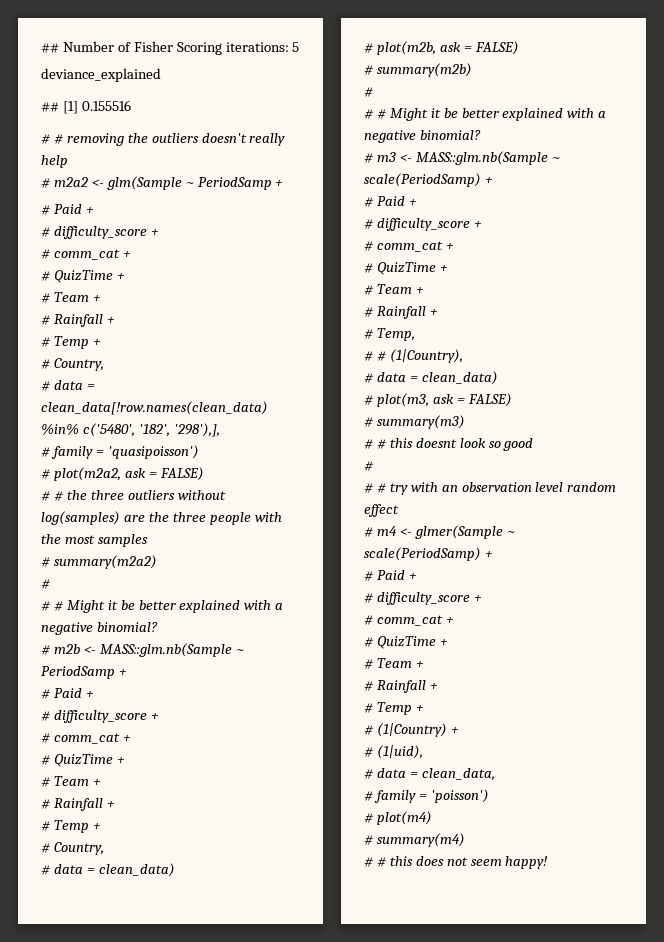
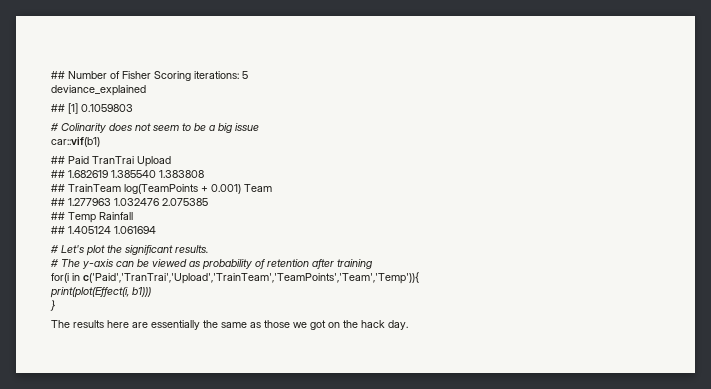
[81,100,131,111] [41,133,286,146] [41,155,68,168] [41,176,284,190] [41,204,94,215] [41,226,159,239] [41,249,131,260] [41,270,125,283] [41,292,101,303] [41,314,115,327] [41,336,101,349] [41,358,104,371] [41,380,95,391] [41,401,268,415] [41,423,220,437] [41,445,199,459] [41,467,204,481] [41,490,226,501] [41,511,282,525] [41,534,148,547] [41,555,157,569] [41,579,50,589] [41,600,284,613] [41,622,158,635] [41,643,244,657] [41,666,127,679] [41,688,94,699] [41,710,159,723] [41,733,131,744] [41,754,125,767] [41,776,101,787] [41,798,115,811] [41,820,101,833] [41,842,104,855] [41,863,175,877] [364,41,519,55] [364,63,472,77] [364,87,373,97] [364,108,607,121] [364,130,481,143] [364,151,560,165] [364,173,493,187] [364,196,417,207] [364,218,482,231] [364,241,454,252] [364,262,448,275] [364,284,424,295] [364,306,438,319] [364,328,415,341] [364,349,463,363] [364,371,498,385] [364,393,512,407] [364,415,465,429] [364,438,534,451] [364,461,373,471] [364,482,617,495] [364,504,399,517] [364,525,515,539] [364,547,493,561] [364,570,417,581] [364,592,482,605] [364,615,454,626] [364,636,448,649] [364,658,424,669] [364,680,438,693] [364,702,424,715] [364,723,459,737] [364,745,423,759] [364,768,495,781] [364,789,489,803] [364,811,432,825] [364,833,465,847] [364,856,549,869] 0.155516 // # # removing the outliers doesn't really help // # m2a2 <- glm(Sample ~ PeriodSamp + // # Paid + // # difficulty_score + // # comm_cat + // # QuizTime + // # Team + // # Rainfall + // # Temp + // # Country, // # data = clean_data[!row.names(clean_data) %in% c('5480', '182', '298'),], // # family = 'quasipoisson') // # plot(m2a2, ask = FALSE) // # # the three outliers without log(samples) are the three people with the most samples // # summary(m2a2) // # // # # Might it be better explained with a negative binomial? // # m2b <- MASS::glm.nb(Sample ~ PeriodSamp + // # Paid + // # difficulty_score + // # comm_cat + // # QuizTime + // # Team + // # Rainfall + // # Temp + // # Country, // # data = clean_data) // # plot(m2b, ask = FALSE) // # summary(m2b) // # // # # Might it be better explained with a negative binomial? // # m3 <- MASS::glm.nb(Sample ~ scale(PeriodSamp) + // # Paid + // # difficulty_score + // # comm_cat + // # QuizTime + // # Team + // # Rainfall + // # Temp, // # # (1|Country), // # data = clean_data) // # plot(m3, ask = FALSE) // # summary(m3) // # # this doesnt look so good // # // # # try with an observation level random effect // # m4 <- glmer(Sample ~ scale(PeriodSamp) + // # Paid + // # difficulty_score + // # comm_cat + // # QuizTime + // # Team + // # Rainfall + // # Temp + // # (1|Country) + // # (1|uid), // # data = clean_data, // # family = 'poisson') // # plot(m4) // # summary(m4) // # # this does not seem happy! -> [81,104,133,112] [50,123,259,133] [51,137,100,147] [51,156,171,167] [51,170,204,178] [51,184,272,194] [51,198,208,206] [51,212,133,223] [51,226,156,234] [50,245,208,256] [50,259,372,270] [51,272,419,284] [50,287,151,298] [50,300,55,311] [51,320,408,330] 0.1059803 // # Colinarity does not seem to be a big issue // car::vif(b1) // ## Paid TranTrai Upload // ## 1.682619 1.385540 1.383808 // ## TrainTeam log(TeamPoints + 0.001) Team // ## 1.277963 1.032476 2.075385 // ## Temp Rainfall // ## 1.405124 1.061694 // # Let's plot the significant results. // # The y-axis can be viewed as probability of retention after training // for(i in c('Paid','TranTrai','Upload','TrainTeam','TeamPoints','Team','Temp')){ // print(plot(Effect(i, b1))) // } // The results here are essentially the same as those we got on the hack day.

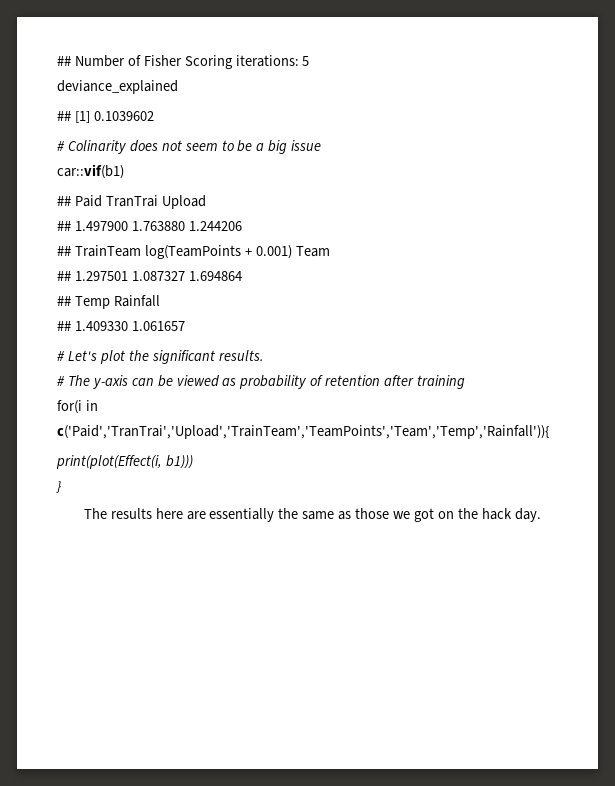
[81,104,133,112] 0.1059803 -> [93,111,154,121] 0.1039602
[68,170,204,178] 1.682619 1.385540 1.383808 -> [74,221,242,231] 1.497900 1.763880 1.244206
[68,198,208,206] 1.277963 1.032476 2.075385 -> [74,271,242,281] 1.297501 1.087327 1.694864
[68,226,156,234] 1.405124 1.061694 -> [74,321,185,331] 1.409330 1.061657
[83,272,419,284] c('Paid','TranTrai','Upload','TrainTeam','TeamPoints','Team','Temp')){ -> [57,425,549,439] c('Paid','TranTrai','Upload','TrainTeam','TeamPoints','Team','Temp','Rainfall')){

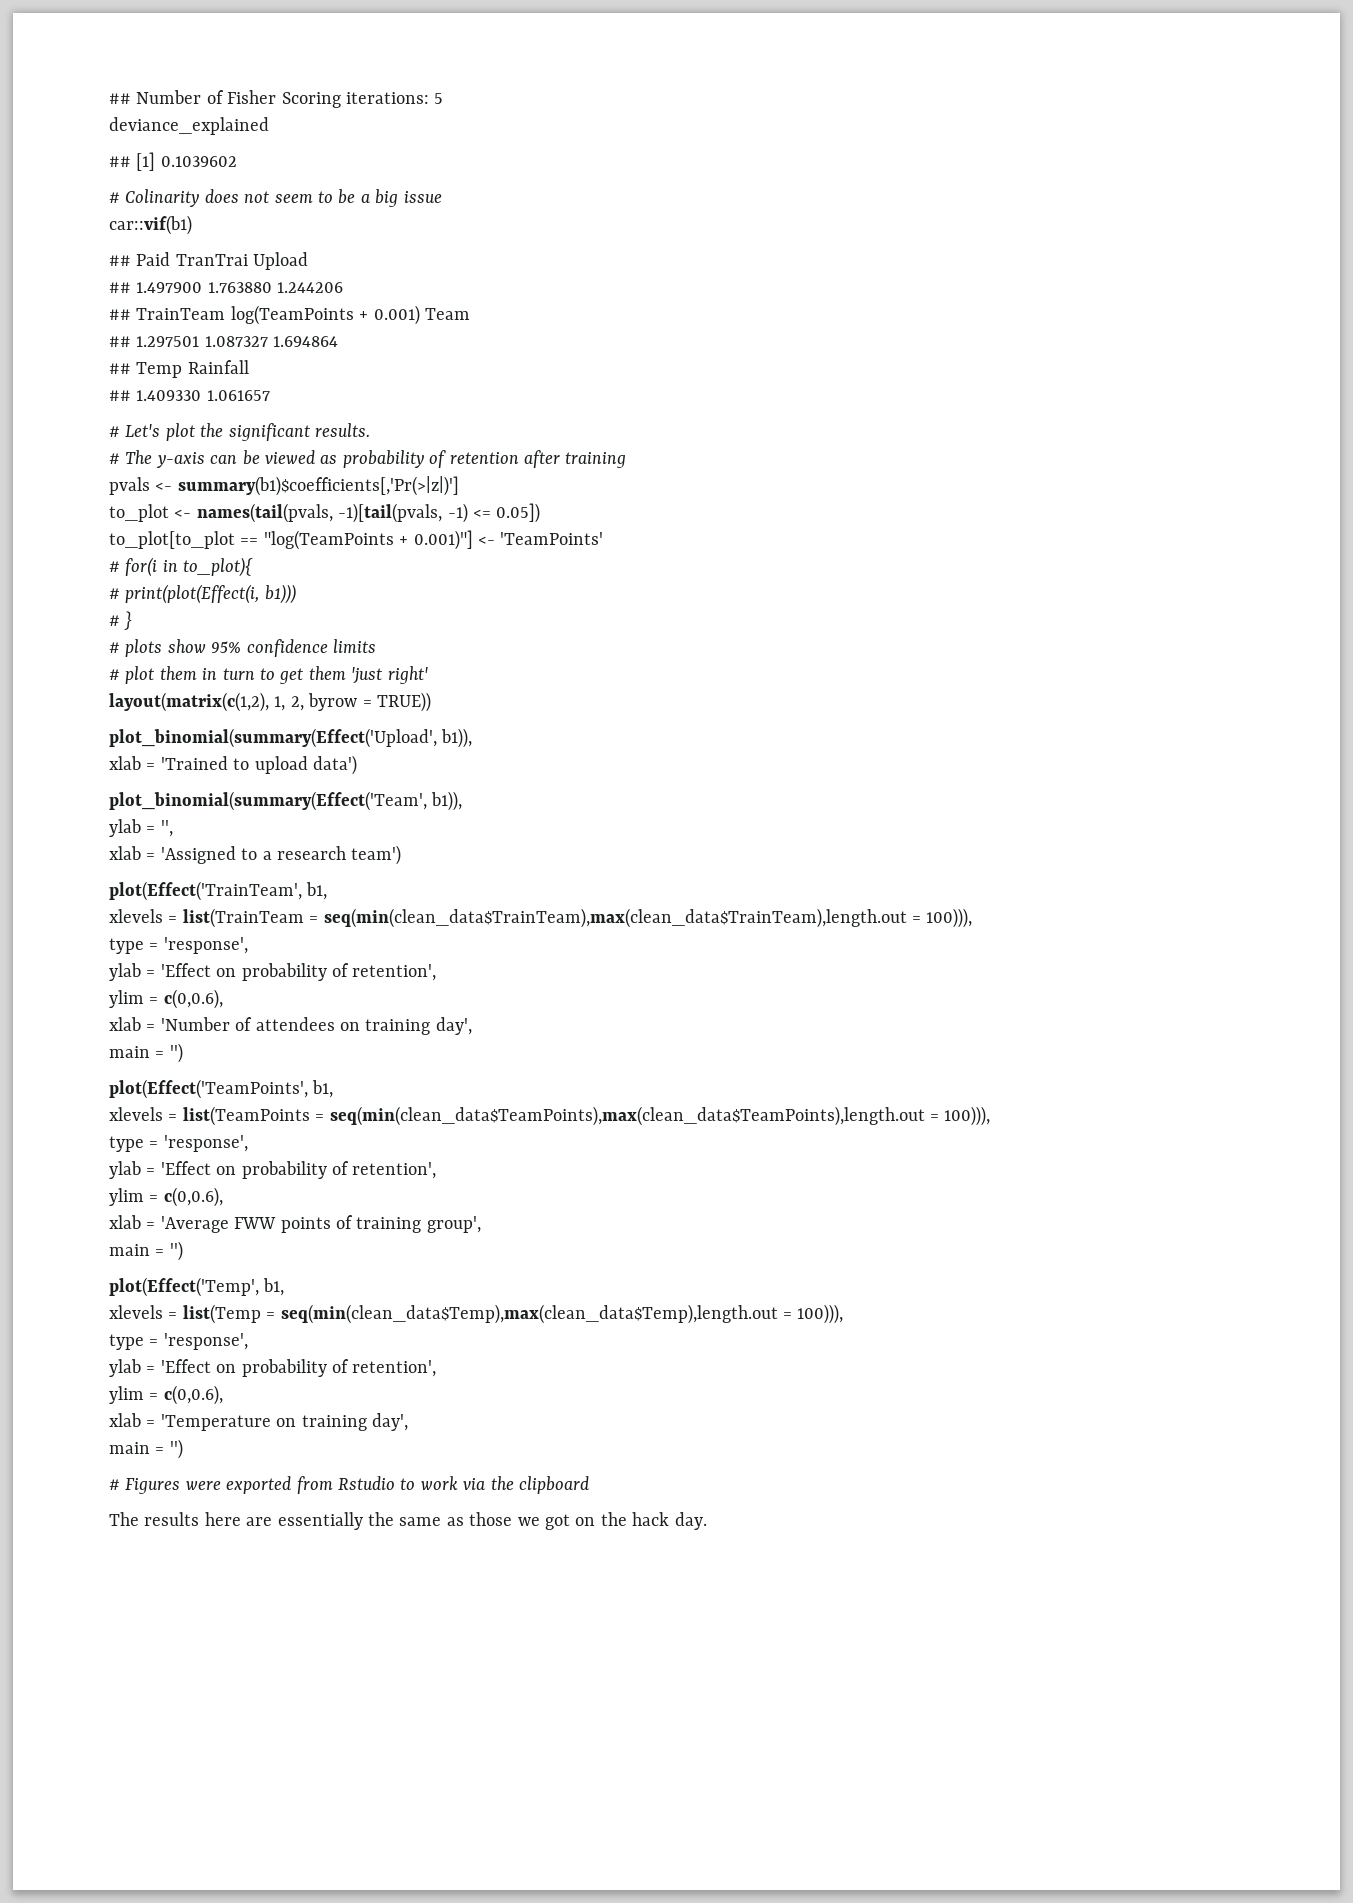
[57,400,98,414] [57,425,549,439] for(i in c('Paid','TranTrai','Upload','TrainTeam','TeamPoints','Team','Temp','Rainfall')){ // -> [109,476,459,496] [109,503,541,523] [109,530,604,550] [109,557,254,577] [109,588,120,599] pvals <- summary(b1)$coefficients[,'Pr(>|z|)'] // to_plot <- names(tail(pvals, -1)[tail(pvals, -1) <= 0.05]) // to_plot[to_plot == "log(TeamPoints + 0.001)"] <- 'TeamPoints' // # for(i in to_plot){ // #
(193, 462) none -> [109,615,120,626] #
(61, 487) none -> [109,639,376,657] [109,666,428,684] [109,692,431,712] [109,728,473,748] [109,755,357,775] [109,791,463,811] [109,819,173,837] [109,845,402,865] [109,881,328,901] [109,908,973,928] [109,937,248,954] [109,963,437,981] [109,989,223,1009] [109,1017,472,1035] [109,1043,183,1063] [109,1079,334,1099] [109,1106,991,1126] [109,1135,248,1152] [109,1161,437,1179] [109,1187,223,1207] [109,1215,481,1233] [109,1241,183,1261] [109,1277,285,1297] [109,1304,844,1324] [109,1333,248,1350] [109,1359,437,1377] [109,1385,223,1405] [109,1413,408,1431] [109,1439,183,1459] [109,1476,589,1494] // # plots show 95% confidence limits // # plot them in turn to get them 'just right' // layout(matrix(c(1,2), 1, 2, byrow = TRUE)) // plot_binomial(summary(Effect('Upload', b1)), // xlab = 'Trained to upload data') // plot_binomial(summary(Effect('Team', b1)), // ylab = '', // xlab = 'Assigned to a research team') // plot(Effect('TrainTeam', b1, // xlevels = list(TrainTeam = seq(min(clean_data$TrainTeam),max(clean_data$TrainTeam),length.out = 100))), // type = 'response', // ylab = 'Effect on probability of retention', // ylim = c(0,0.6), // xlab = 'Number of attendees on training day', // main = '') // plot(Effect('TeamPoints', b1, // xlevels = list(TeamPoints = seq(min(clean_data$TeamPoints),max(clean_data$TeamPoints),length.out = 100))), // type = 'response', // ylab = 'Effect on probability of retention', // ylim = c(0,0.6), // xlab = 'Average FWW points of training group', // main = '') // plot(Effect('Temp', b1, // xlevels = list(Temp = seq(min(clean_data$Temp),max(clean_data$Temp),length.out = 100))), // type = 'response', // ylab = 'Effect on probability of retention', // ylim = c(0,0.6), // xlab = 'Temperature on training day', // main = '') // # Figures were exported from Rstudio to work via the clipboard

